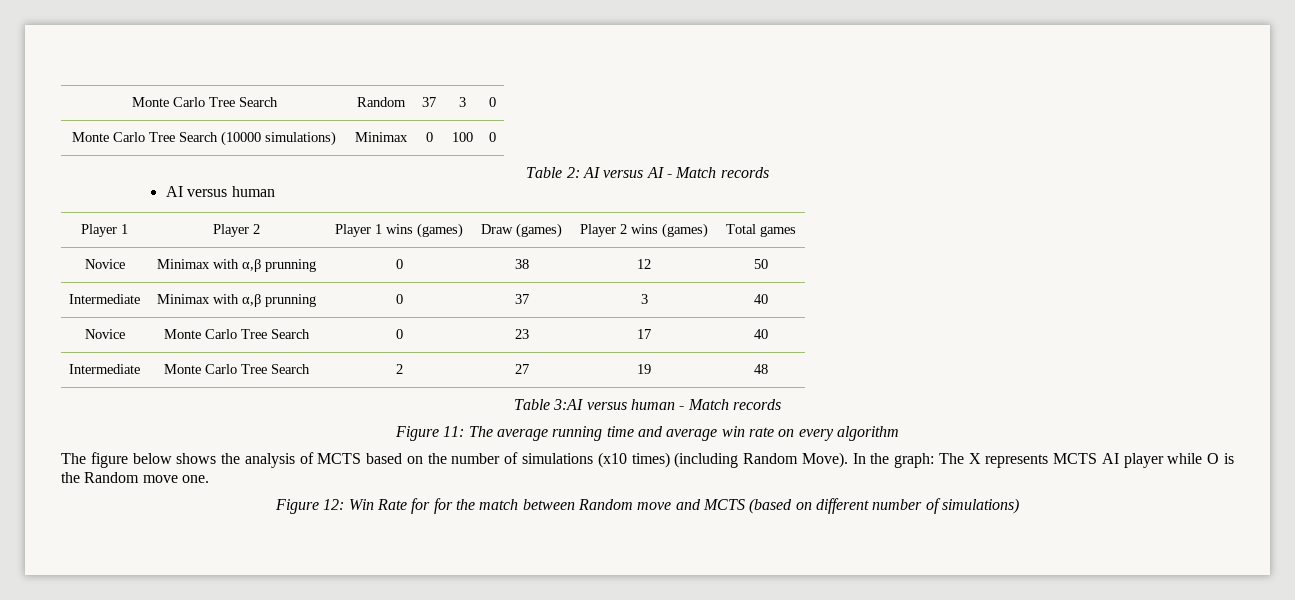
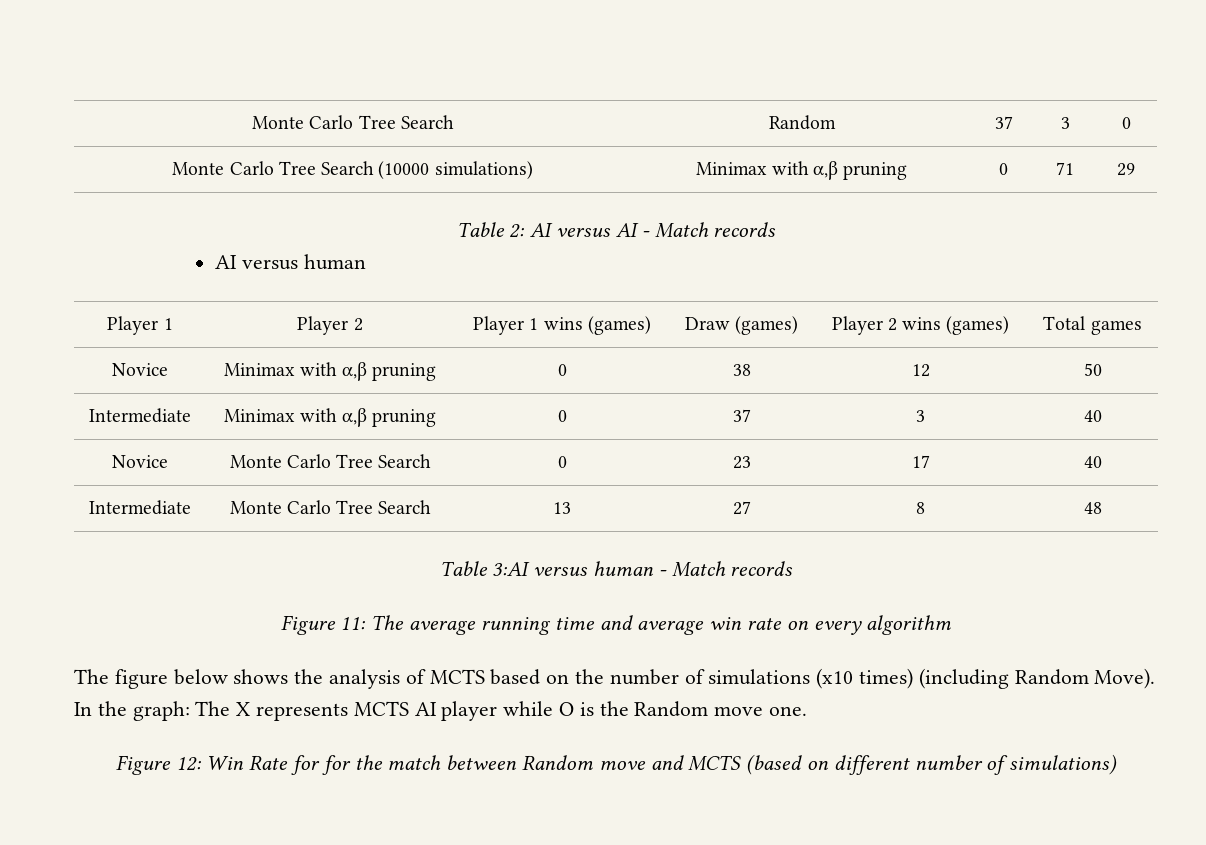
[425,132,433,142] [451,132,473,142] [488,132,496,142] | 0 | 100 | 0 -> [771,161,908,180] [999,163,1008,175] [1056,162,1074,175] [1117,163,1135,176] with α,β pruning | 0 | 71 | 29
[265,259,316,272] prunning -> [371,363,436,381] pruning
[265,294,316,307] prunning -> [371,409,436,427] pruning
[395,364,403,374] 2 -> [553,502,571,514] 13
[637,364,651,374] 19 -> [916,502,925,514] 8

